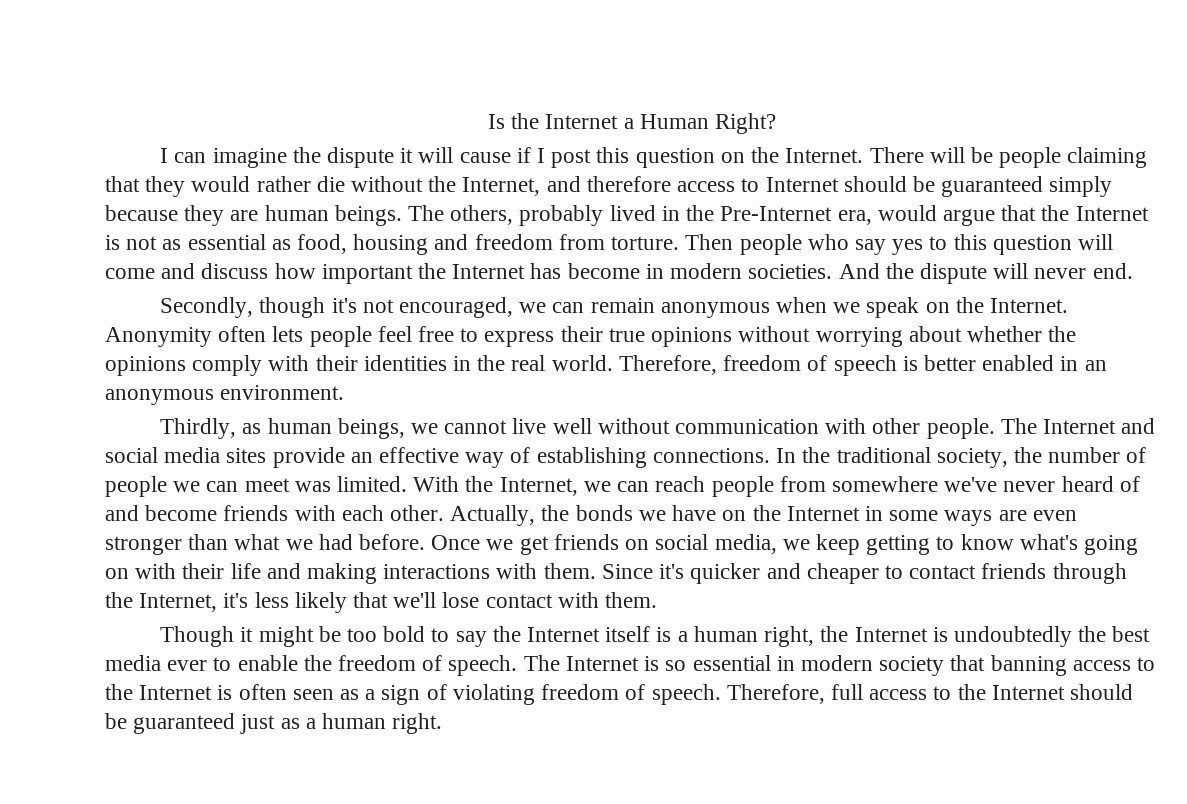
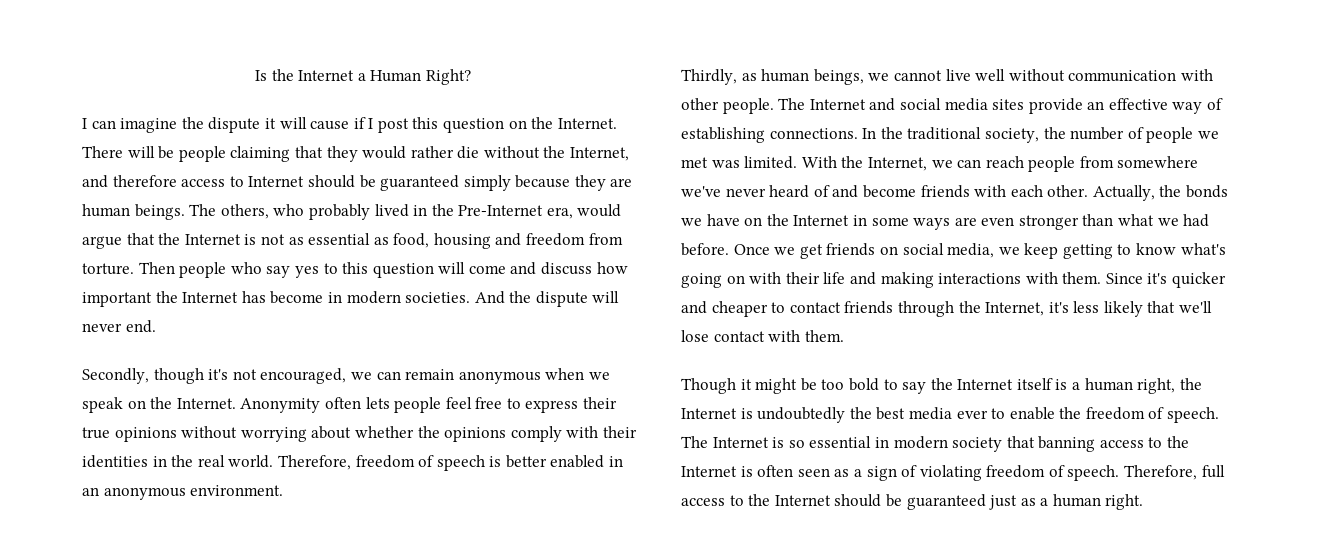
(514, 215) none -> [273,204,305,216] who
[206,478,290,492] can meet -> [681,157,708,168] met

